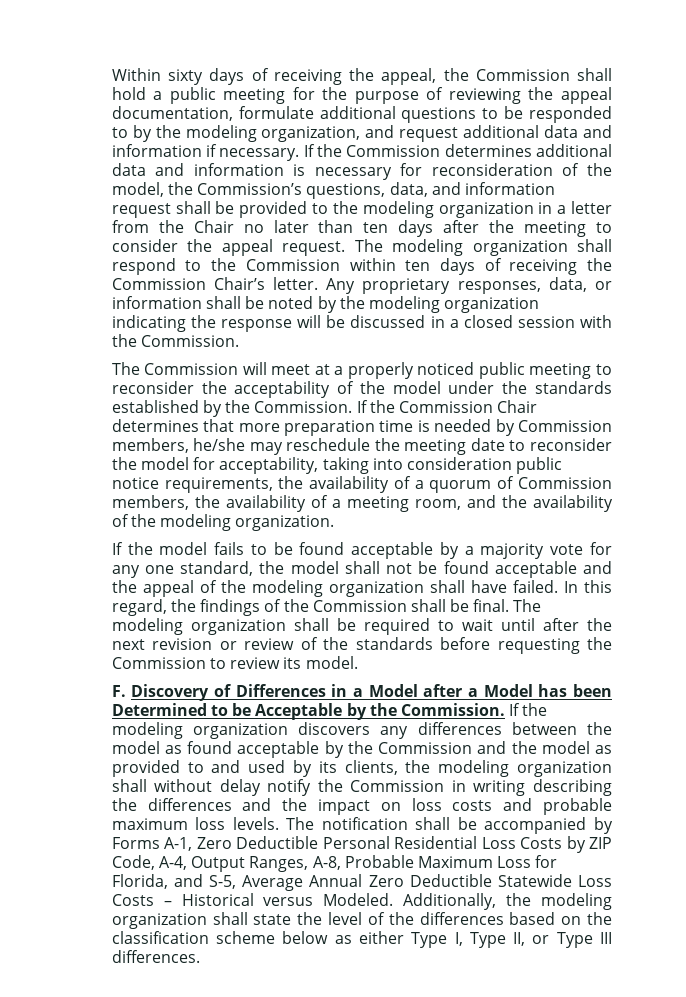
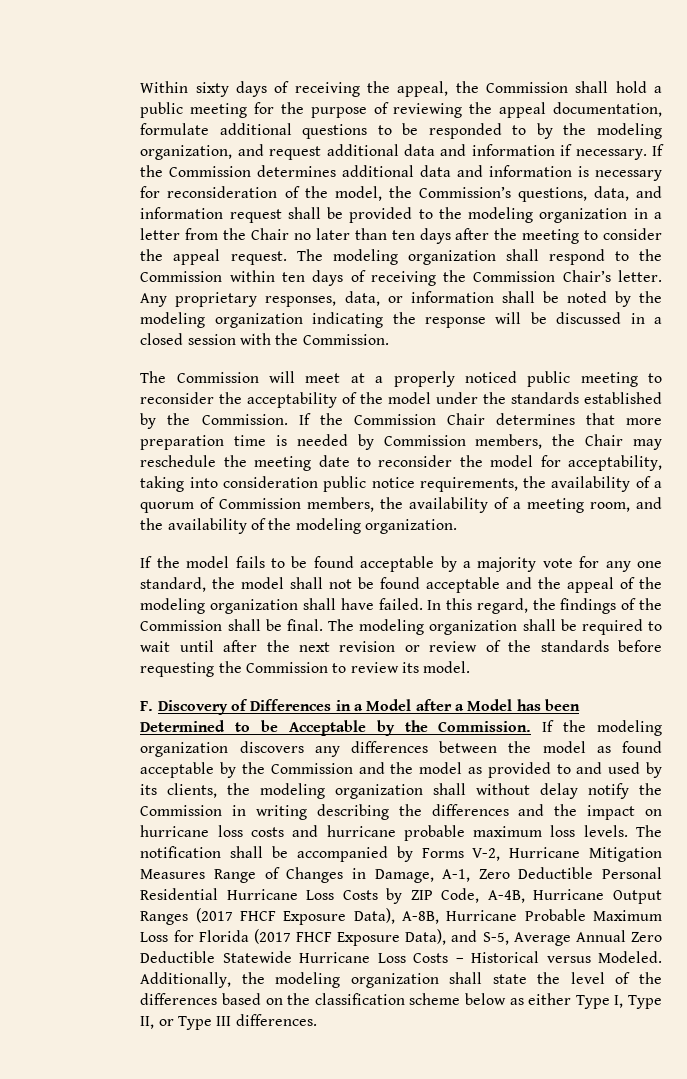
[193,438,246,451] he/she -> [552,434,624,446] the Chair
(401, 806) none -> [140,825,210,837] hurricane
(533, 804) none -> [326,825,396,837] hurricane
(160, 843) none -> [472,847,662,862] [140,867,434,883] V-2, Hurricane Mitigation Measures Range of Changes in Damage,
(478, 842) none -> [226,889,298,900] Hurricane
[158,855,558,872] [111,874,168,889] A-4, Output Ranges, A-8, Probable Maximum Loss for Florida, -> [487,889,662,904] [140,908,662,925] [140,929,447,946] A-4B, Hurricane Output Ranges (2017 FHCF Exposure Data), A-8B, Hurricane Probable Maximum Loss for Florida (2017 FHCF Exposure Data),
(572, 880) none -> [299,952,371,963] Hurricane

